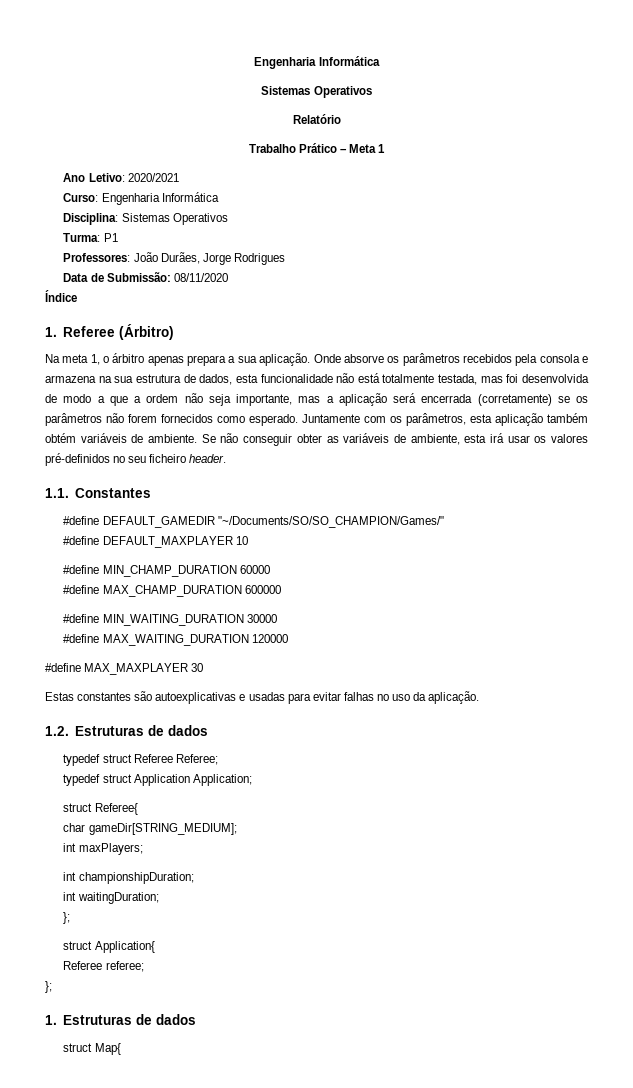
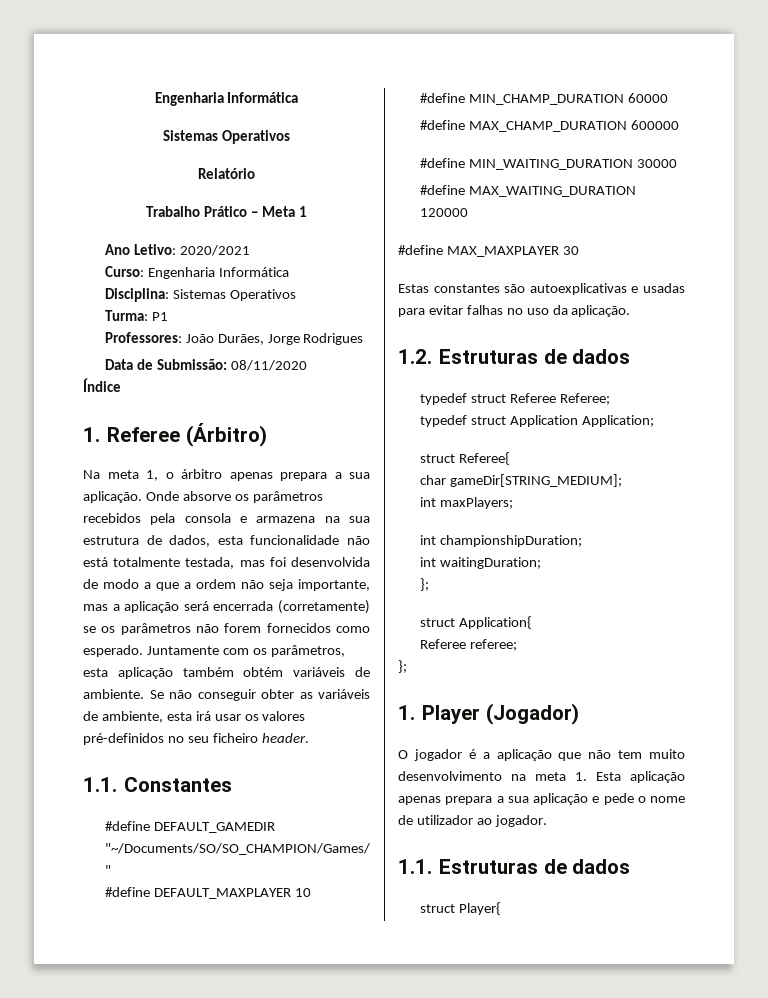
(57, 1020) none -> [422,703,579,725] [398,749,685,761] [398,771,685,783] [398,793,685,805] [398,815,547,827] [398,859,432,874] Player (Jogador) // O jogador é a aplicação que não tem muito desenvolvimento na meta 1. Esta aplicação apenas prepara a sua aplicação e pede o nome de utilizador ao jogador. // 1.1.
[94,1043,121,1055] Map{ -> [458,902,501,915] Player{

